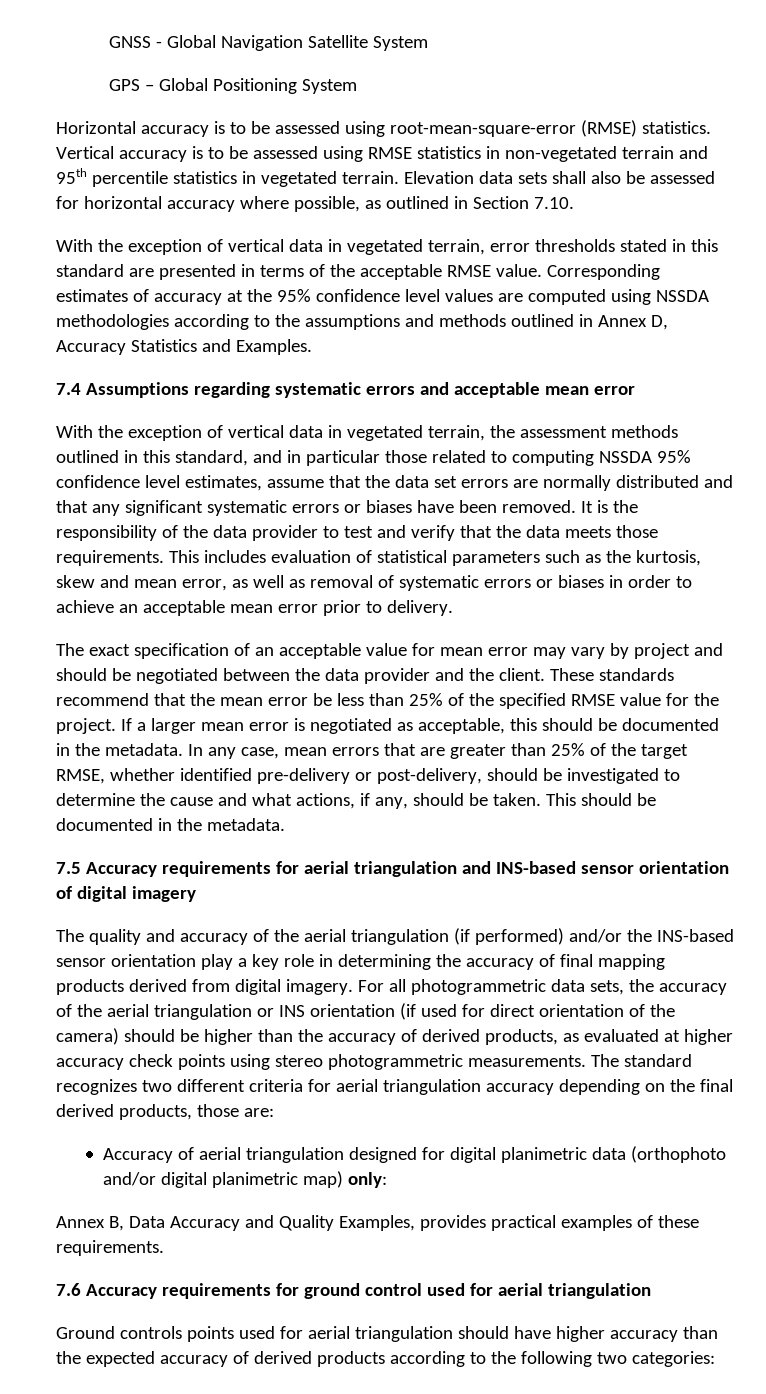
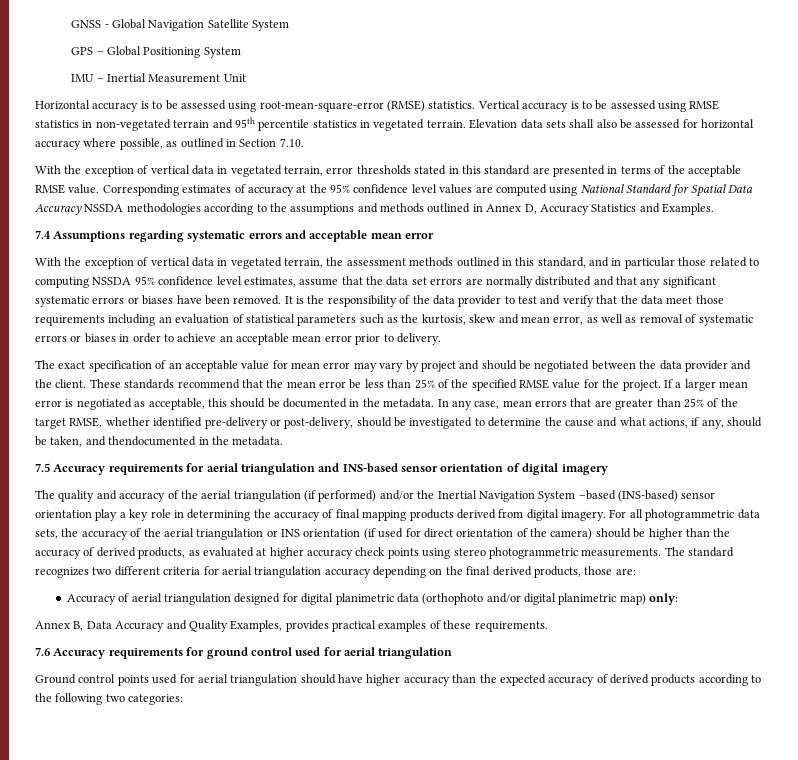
(358, 86) none -> [71,73,246,83] // IMU – Inertial Measurement Unit
(651, 297) none -> [580,184,754,197] [35,204,82,215] National Standard for Spatial Data Accuracy
[564,525,658,538] [56,550,266,566] meets those requirements. This includes -> [666,295,724,304] [35,314,172,326] meet those requirements including an
[492,793,656,806] [56,818,153,831] taken. This should be documented -> [50,436,197,447] taken, and thendocumented
[656,929,734,942] INS-based -> [437,490,678,502] Inertial Navigation System –based (INS-based)
[119,1326,182,1339] controls -> [78,674,116,683] control

